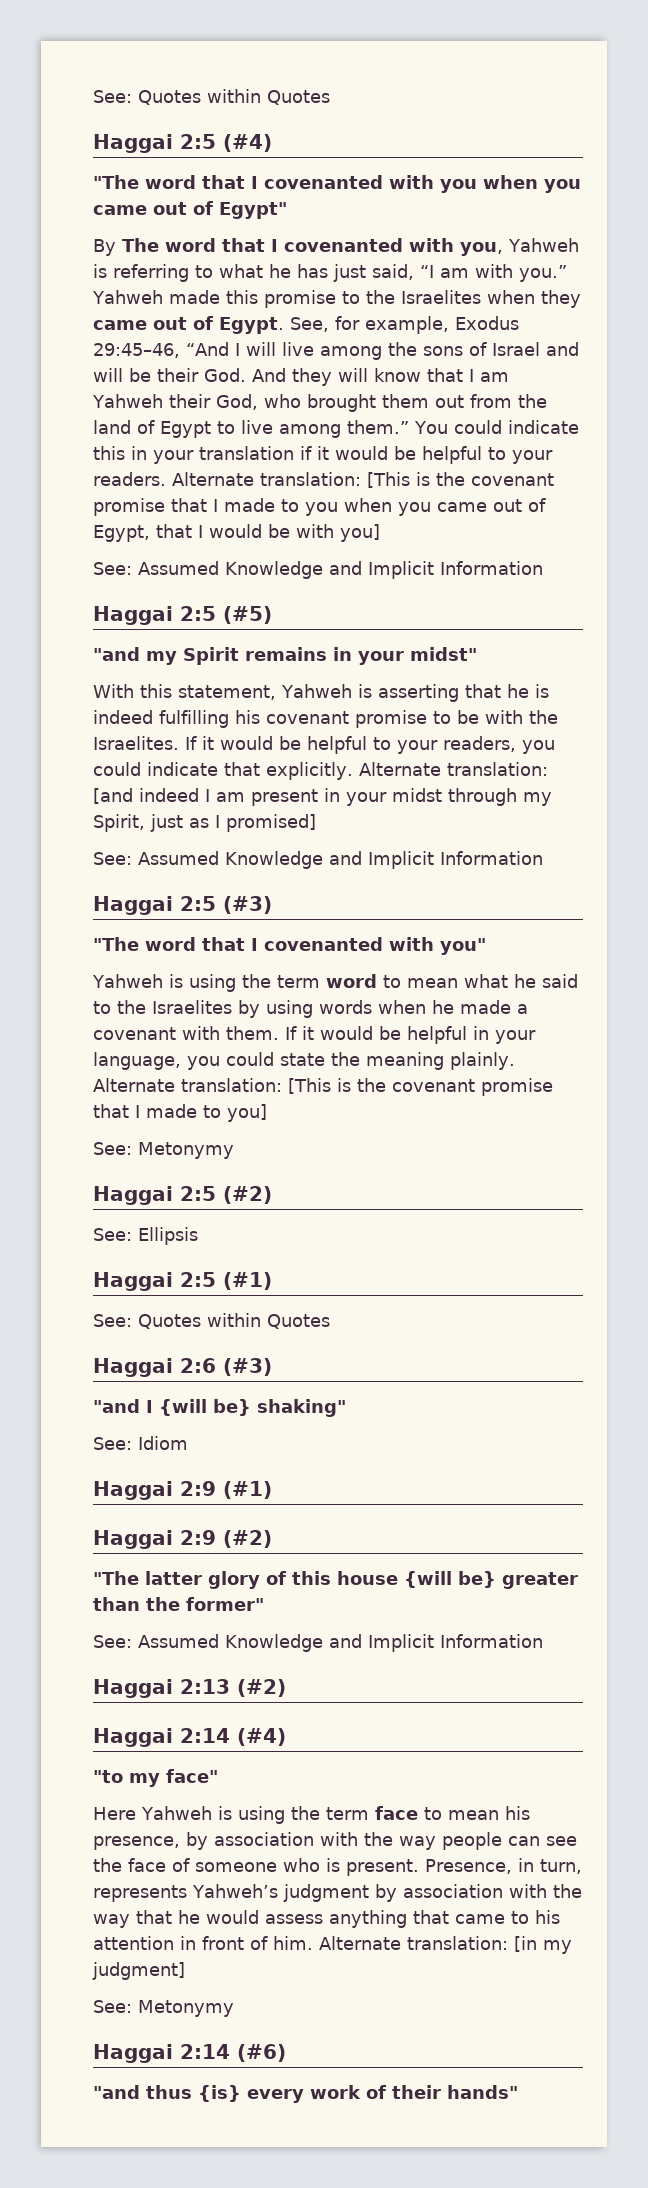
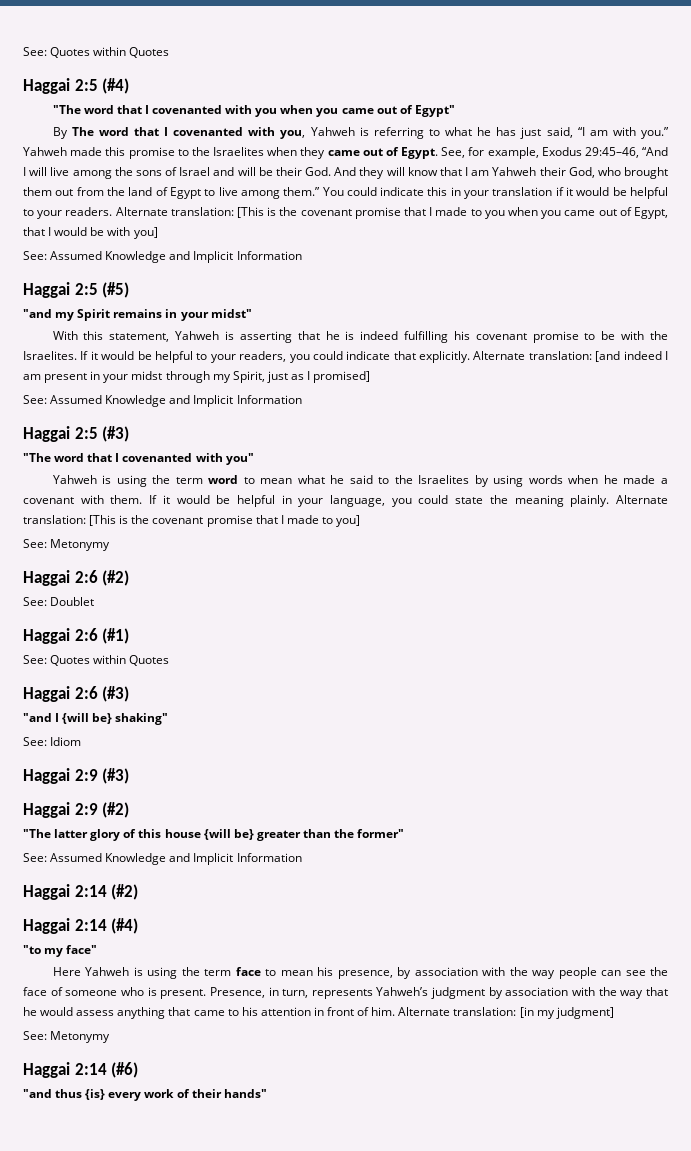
[180,1186,216,1201] 2:5 -> [74,570,98,583] 2:6
[138,1227,198,1245] [93,1272,216,1291] Ellipsis // Haggai 2:5 -> [50,597,95,606] [23,628,98,644] Doublet // Haggai 2:6
[223,1481,272,1499] (#1) -> [102,768,130,784] (#3)
[180,1679,230,1694] 2:13 -> [74,885,107,897] 2:14

